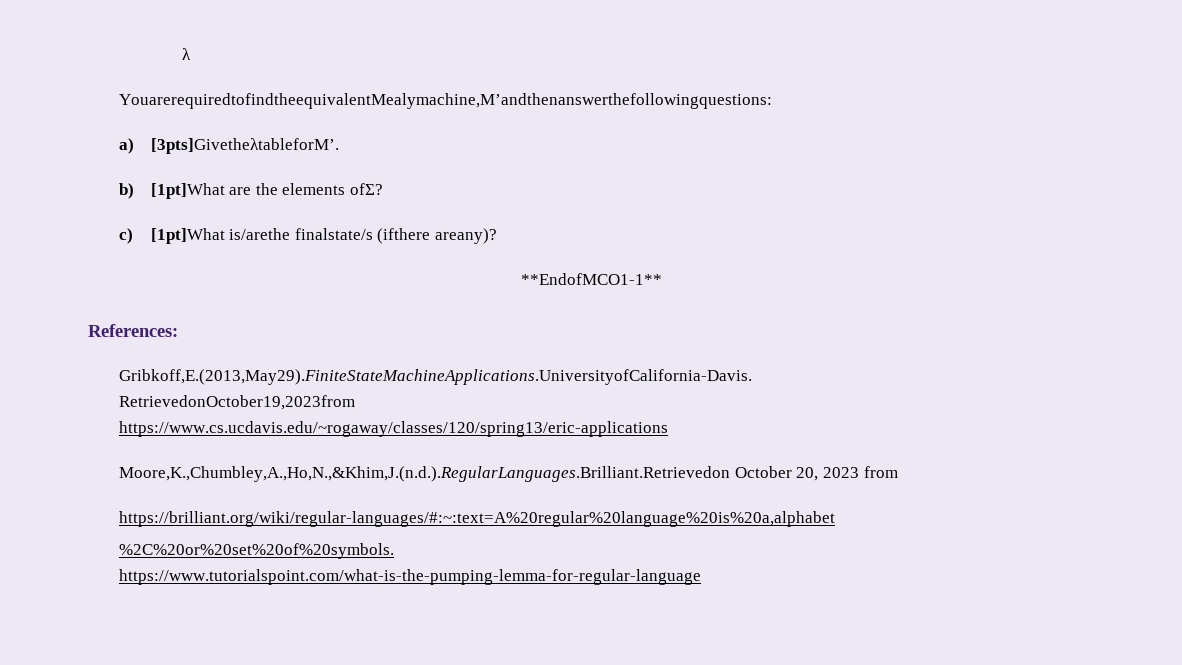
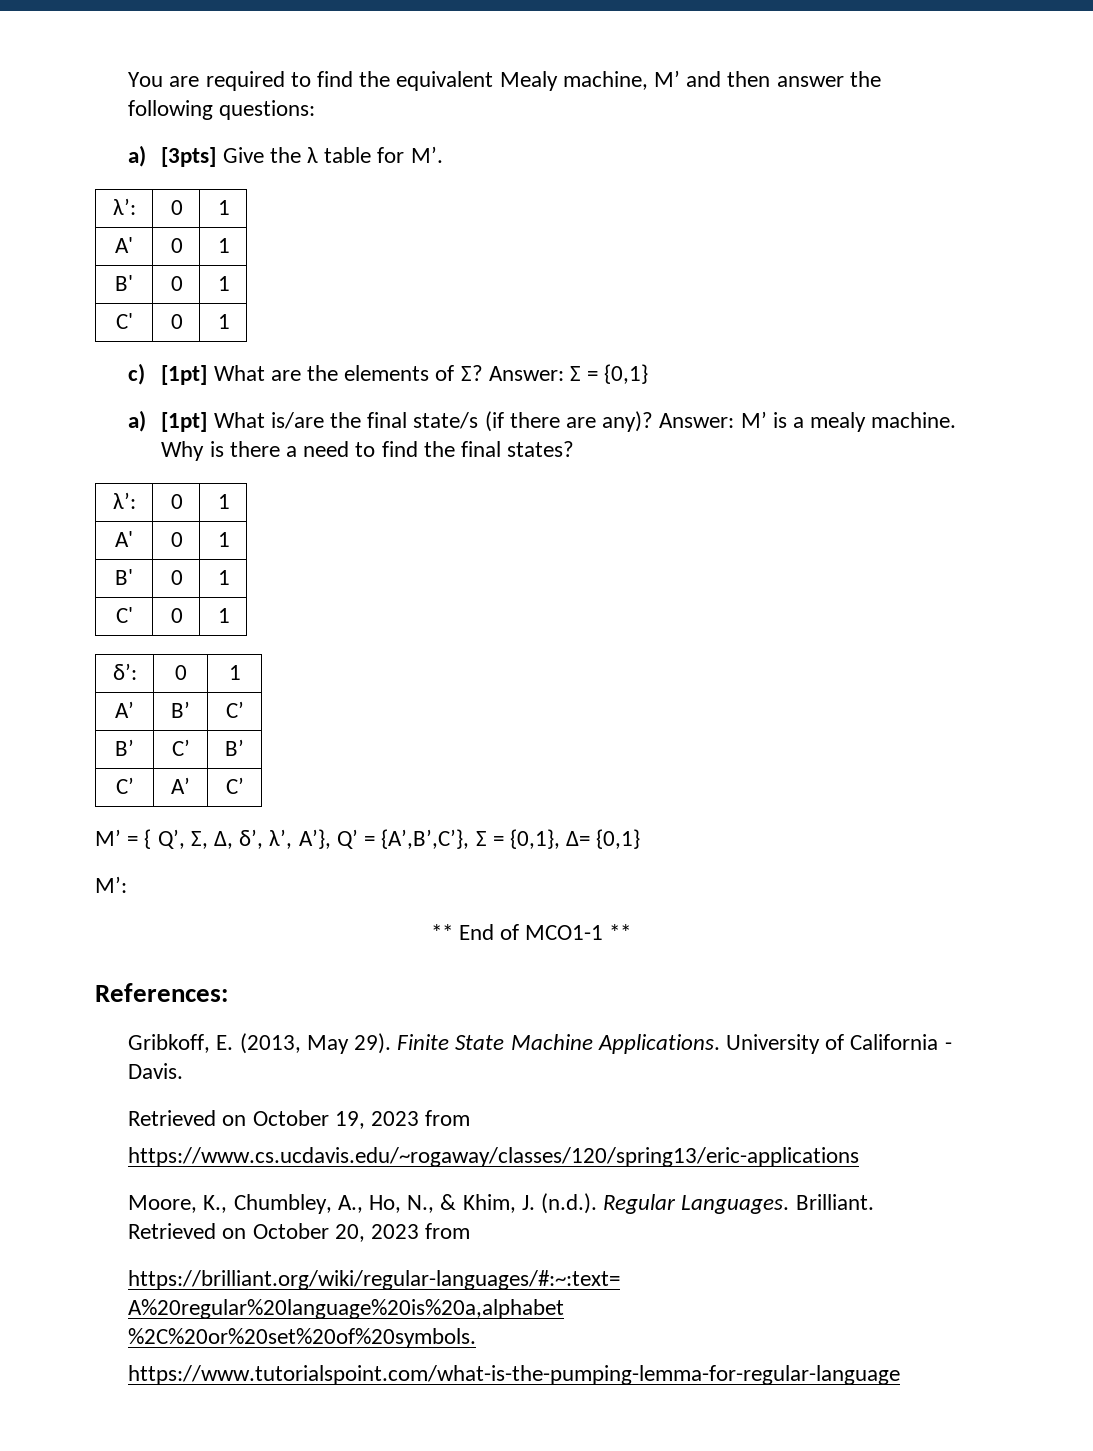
[181,48,191,60] [119,93,773,109] [119,138,339,154] [119,183,383,199] [119,228,497,244] [520,273,662,285] [88,324,178,337] [119,369,753,385] [119,395,356,410] [119,421,669,437] [119,466,731,482] λ // YouarerequiredtofindtheequivalentMealymachine,M’andthenanswerthefollowingquestions: // a) [3pts]GivetheλtableforM’. // b) [1pt]What are the elements ofΣ? // c) [1pt]What is/arethe finalstate/s (ifthere areany)? // **EndofMCO1-1** // References: // Gribkoff,E.(2013,May29).FiniteStateMachineApplications.UniversityofCalifornia-Davis. // RetrievedonOctober19,2023from // https://www.cs.ucdavis.edu/~rogaway/classes/120/spring13/eric-applications // Moore,K.,Chumbley,A.,Ho,N.,&Khim,J.(n.d.).RegularLanguages.Brilliant.Retrievedon -> [128,70,881,91] [128,100,316,120] [128,145,443,167] [112,198,136,215] [171,200,184,215] [218,200,231,215] [115,237,133,253] [171,238,184,253] [218,238,231,253] [115,275,133,291] [171,276,184,291] [218,276,231,291] [115,313,133,329] [171,314,184,329] [218,314,231,329] [128,363,649,385] [128,410,957,432] [161,441,575,461] [112,492,136,509] [171,494,184,509] [218,494,231,509] [115,531,133,547] [171,532,184,547] [218,532,231,547] [115,569,133,585] [171,570,184,585] [218,570,231,585] [115,607,133,623] [171,608,184,623] [218,608,231,623] [112,663,137,680] [174,665,187,680] [228,665,241,680] [115,701,134,718] [171,701,190,718] [225,701,244,718] [115,739,134,756] [171,739,190,756] [225,739,244,756] [115,777,134,794] [171,777,190,794] [225,777,244,794] [95,829,641,849] [95,876,127,893] [430,924,632,940] [95,983,228,1002] [128,1033,952,1054] [128,1063,184,1079] [128,1110,471,1129] [128,1147,860,1167] [128,1193,874,1214] [128,1223,247,1239] You are required to find the equivalent Mealy machine, M’ and then answer the following questions: // a) [3pts] Give the λ table for M’. // λ’: | 0 | 1 // A' | 0 | 1 // B' | 0 | 1 // C' | 0 | 1 // c) [1pt] What are the elements of Σ? Answer: Σ = {0,1} // a) [1pt] What is/are the final state/s (if there are any)? Answer: M’ is a mealy machine. Why is there a need to find the final states? // λ’: | 0 | 1 // A' | 0 | 1 // B' | 0 | 1 // C' | 0 | 1 // δ’: | 0 | 1 // A’ | B’ | C’ // B’ | C’ | B’ // C’ | A’ | C’ // M’ = { Q’, Σ, Δ, δ’, λ’, A’}, Q’ = {A’,B’,C’}, Σ = {0,1}, Δ= {0,1} // M’: // ** End of MCO1-1 ** // References: // Gribkoff, E. (2013, May 29). Finite State Machine Applications. University of California - Davis. // Retrieved on October 19, 2023 from // https://www.cs.ucdavis.edu/~rogaway/classes/120/spring13/eric-applications // Moore, K., Chumbley, A., Ho, N., & Khim, J. (n.d.). Regular Languages. Brilliant. Retrieved on

